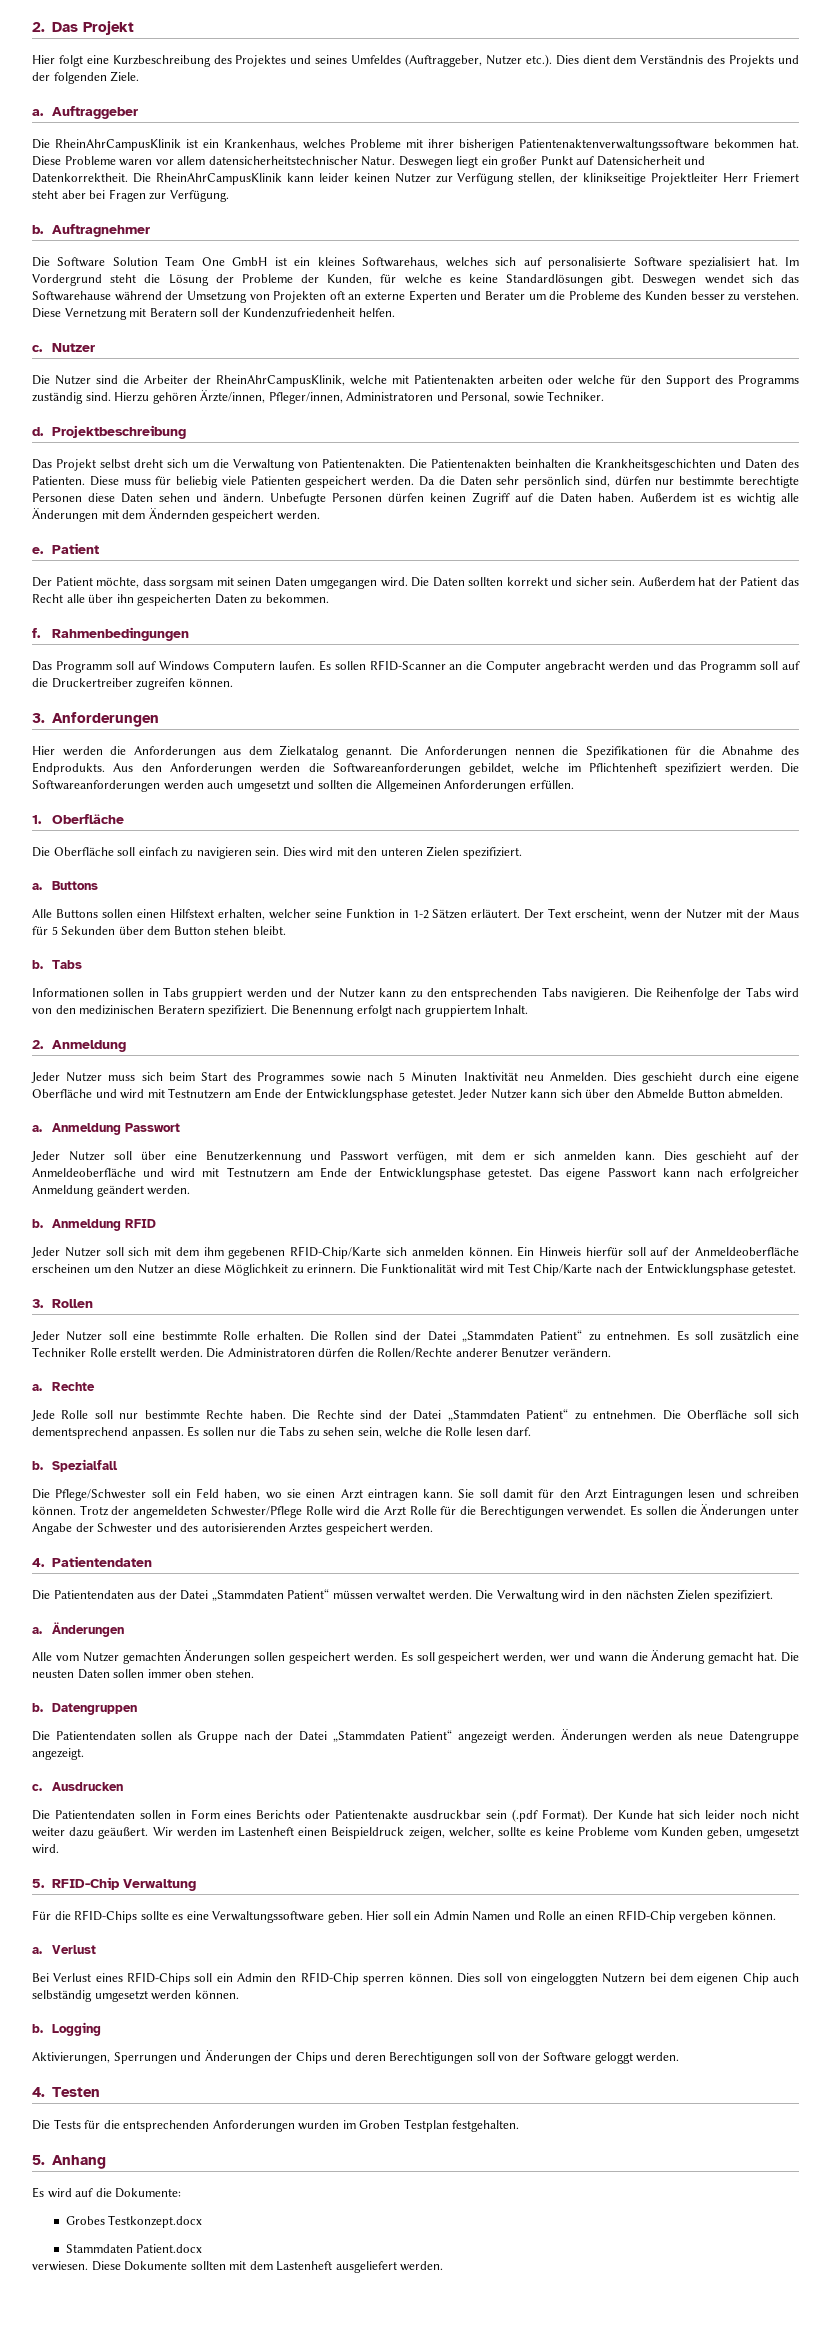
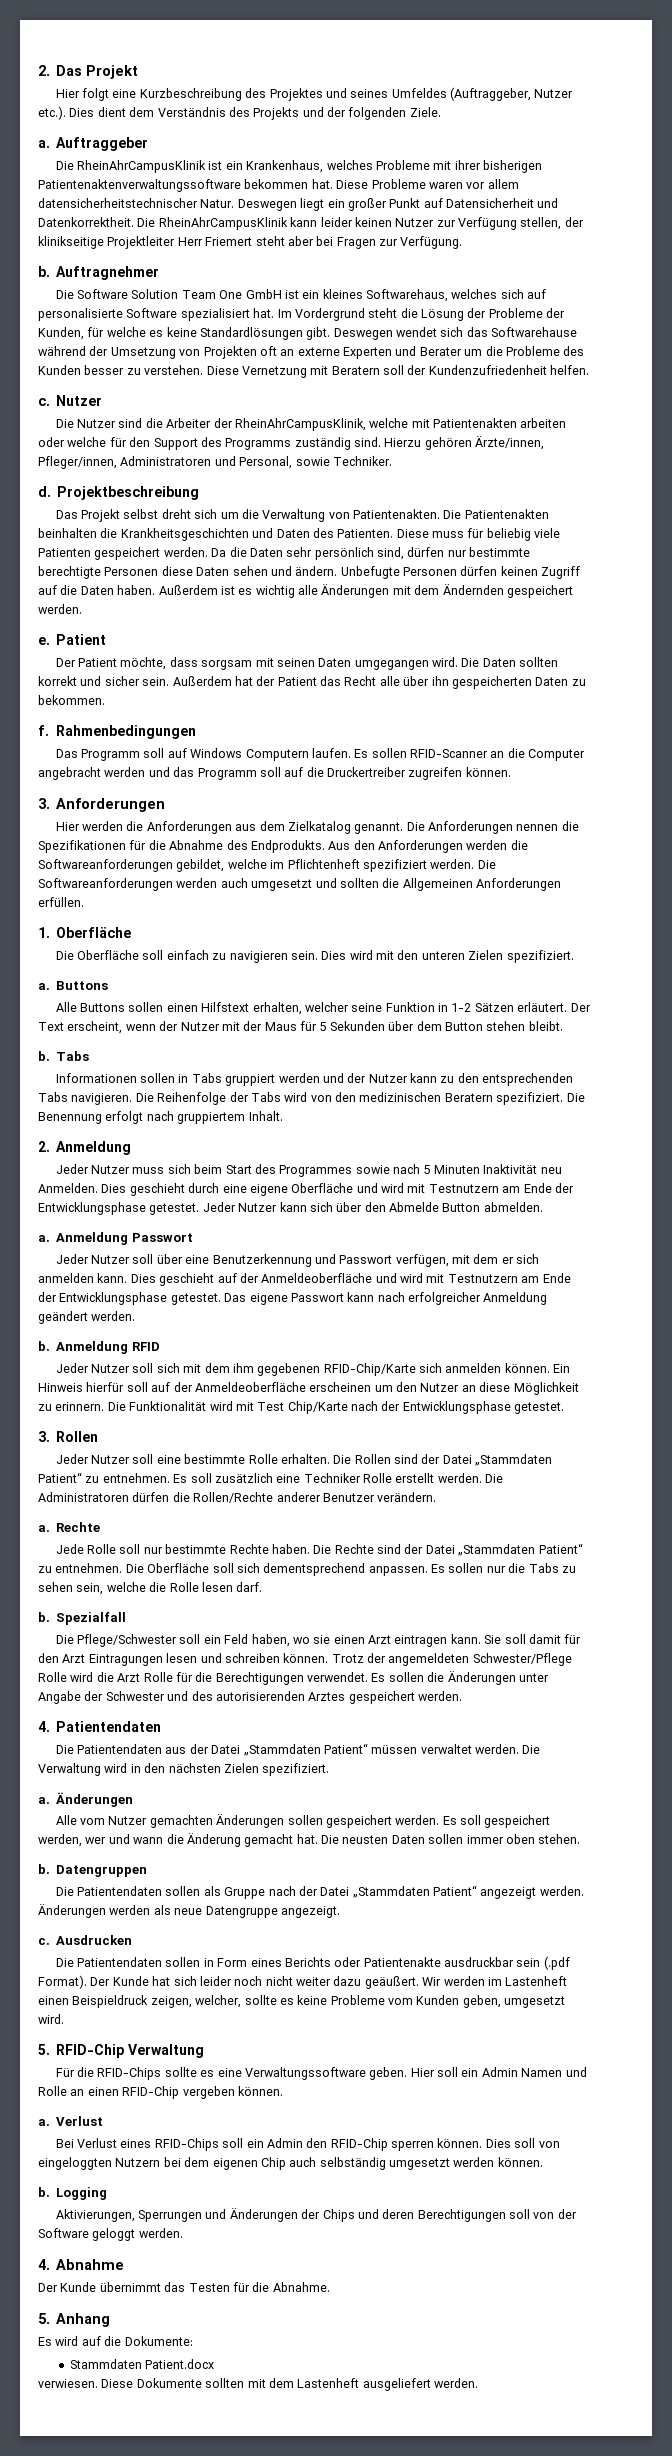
[51,2087,100,2097] [32,2119,520,2132] Testen // Die Tests für die entsprechenden Anforderungen wurden im Groben Testplan festgehalten. -> [56,2259,125,2270] [38,2282,330,2292] Abnahme // Der Kunde übernimmt das Testen für die Abnahme.
[65,2215,203,2228] // Grobes Testkonzept.docx -> (193, 2341) none

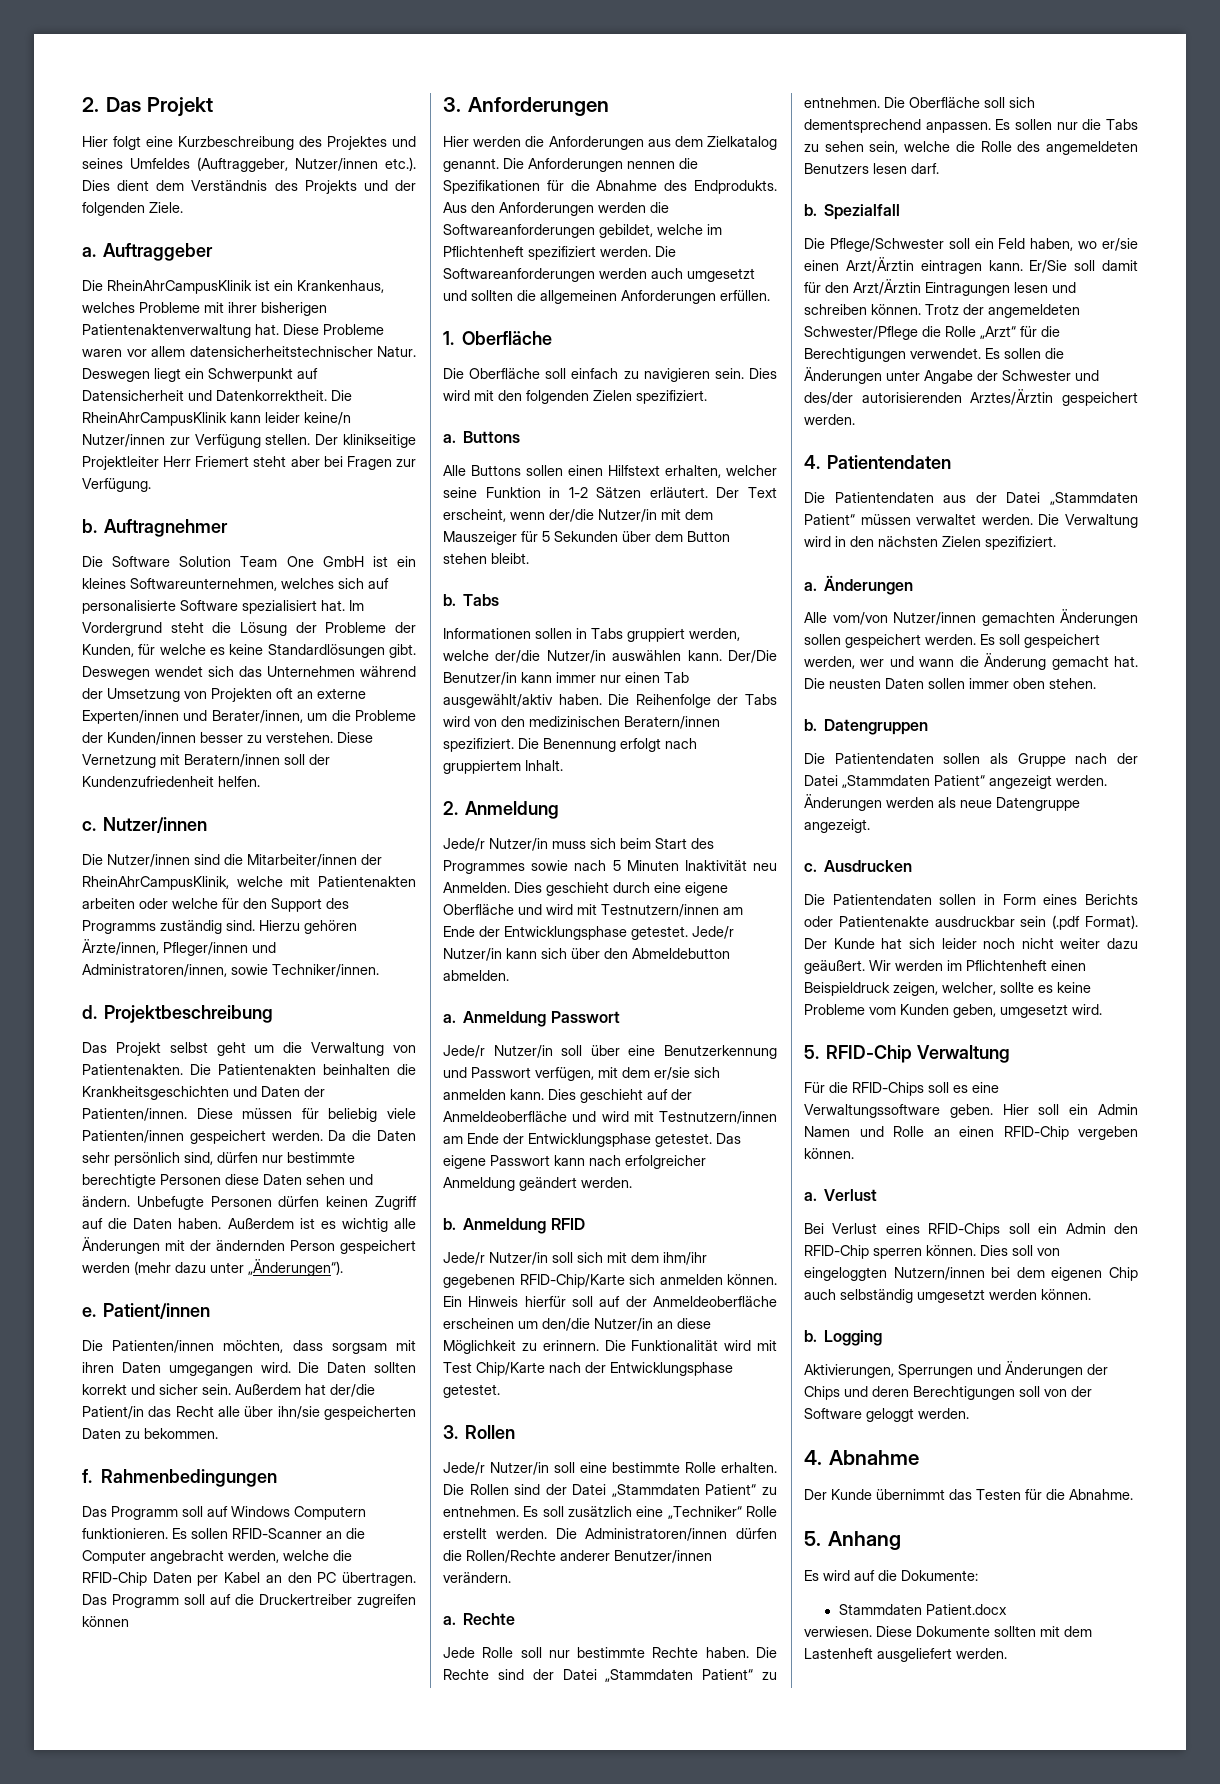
[534,89,574,98] Nutzer -> [295,158,378,171] Nutzer/innen
[38,179,309,192] Patientenaktenverwaltungssoftware bekommen -> [82,324,251,338] Patientenaktenverwaltung
[347,198,421,211] großer Punkt -> [208,368,293,382] Schwerpunkt
[354,217,584,230] keinen Nutzer zur Verfügung stellen, der -> [304,412,351,425] [82,434,339,448] keine/n Nutzer/innen zur Verfügung stellen. Der
[366,289,449,302] Softwarehaus, -> [130,578,277,591] Softwareunternehmen,
[491,327,578,337] Softwarehause -> [267,666,355,677] Unternehmen
[343,346,462,359] Experten und Berater -> [82,710,303,724] Experten/innen und Berater/innen,
[563,346,585,356] [38,365,81,375] des Kunden -> [82,732,196,745] der Kunden/innen
[331,366,380,375] Beratern -> [184,754,280,767] Beratern/innen
[56,395,103,406] [55,419,117,428] Nutzer // Die Nutzer -> [103,817,208,833] [82,854,190,867] Nutzer/innen // Die Nutzer/innen
[166,418,212,428] Arbeiter -> [247,854,357,867] Mitarbeiter/innen
[38,456,392,469] Pfleger/innen, Administratoren und Personal, sowie Techniker. -> [163,942,276,956] [82,964,379,977] Pfleger/innen und Administratoren/innen, sowie Techniker/innen.
[161,509,218,519] dreht sich -> [216,1042,246,1056] geht
[312,528,464,538] des Patienten. Diese muss -> [304,1086,325,1097] [82,1108,293,1121] der Patienten/innen. Diese müssen
[38,548,91,557] Patienten -> [82,1130,184,1143] Patienten/innen
[414,584,573,598] [38,604,82,614] [38,634,107,645] [55,657,167,670] dem Ändernden gespeichert werden. // e. Patient // Der Patient möchte, -> [190,1240,416,1254] [82,1259,343,1276] [82,1303,211,1319] [82,1340,284,1353] der ändernden Person gespeichert werden (mehr dazu unter „Änderungen“). // e. Patient/innen // Die Patienten/innen möchten,
[276,658,315,667] seinen -> [82,1362,114,1373] ihren
[256,676,317,686] der Patient -> [330,1384,375,1397] [82,1406,144,1419] der/die Patient/in
[431,676,449,686] ihn -> [277,1406,320,1419] ihn/sie
[311,748,351,758] laufen. -> [82,1528,168,1539] funktionieren.
[104,767,195,777] werden und das -> [228,1550,352,1563] [82,1572,416,1586] [82,1594,107,1605] werden, welche die RFID-Chip Daten per Kabel an den PC übertragen. Das
[465,767,511,777] können. -> [82,1616,129,1627] können
[402,878,473,891] Allgemeinen -> [540,290,617,304] allgemeinen
[421,951,465,960] unteren -> [526,390,589,404] folgenden
[159,1021,297,1031] der Nutzer mit der Maus -> [549,509,713,522] [443,531,517,545] der/die Nutzer/in mit dem Mauszeiger
[278,1073,574,1086] [38,1092,133,1105] werden und der Nutzer kann zu den entsprechenden Tabs navigieren. -> [689,628,740,641] [443,650,777,663] [443,672,689,685] [443,694,602,708] werden, welche der/die Nutzer/in auswählen kann. Der/Die Benutzer/in kann immer nur einen Tab ausgewählt/aktiv haben.
[444,1093,493,1102] Beratern -> [624,716,720,729] Beratern/innen
[55,1164,131,1174] Jeder Nutzer -> [443,838,548,851] Jede/r Nutzer/in
[428,1183,574,1193] [38,1202,278,1215] Testnutzern am Ende der Entwicklungsphase getestet. Jeder Nutzer -> [601,904,743,917] [443,926,734,940] [443,948,502,961] Testnutzern/innen am Ende der Entwicklungsphase getestet. Jede/r Nutzer/in
[389,1202,481,1212] Abmelde Button -> [632,948,730,959] Abmeldebutton
[55,1254,131,1264] Jeder Nutzer -> [443,1045,553,1058] Jede/r Nutzer/in
[501,1257,514,1264] er -> [654,1067,690,1080] er/sie
[447,1274,518,1283] Testnutzern -> [659,1111,777,1124] Testnutzern/innen
[55,1363,131,1373] Jeder Nutzer -> [443,1252,548,1265] Jede/r Nutzer/in
[232,1363,254,1373] ihm -> [663,1252,707,1265] ihm/ihr
[396,1382,460,1392] den Nutzer -> [542,1318,653,1331] den/die Nutzer/in
[55,1454,131,1464] Jeder Nutzer -> [443,1462,549,1475] Jede/r Nutzer/in
[303,1473,361,1483] Techniker -> [667,1506,742,1519] „Techniker“
[38,1492,129,1502] Administratoren -> [585,1528,728,1541] Administratoren/innen
[322,1493,375,1502] Benutzer -> [614,1550,712,1563] Benutzer/innen
(199, 1587) none -> [1017,141,1138,155] [804,163,869,174] des angemeldeten Benutzers
[313,1635,392,1644] sie einen Arzt -> [1102,238,1138,251] [804,257,914,273] er/sie einen Arzt/Ärztin
[484,1635,502,1644] Sie -> [1029,260,1068,273] Er/Sie
[62,1654,86,1663] Arzt -> [853,279,921,295] Arzt/Ärztin
[38,1672,173,1682] Rolle wird die Arzt Rolle -> [922,326,1016,339] die Rolle „Arzt“
[191,1691,346,1701] des autorisierenden Arztes -> [804,389,1054,405] des/der autorisierenden Arztes/Ärztin
[80,1816,148,1825] vom Nutzer -> [832,612,976,625] vom/von Nutzer/innen
[505,1976,568,1986] Lastenheft -> [966,960,1047,971] Pflichtenheft
[164,2067,197,2077] sollte -> [928,1082,949,1093] soll
[115,2158,161,2167] Nutzern -> [893,1267,985,1280] Nutzern/innen

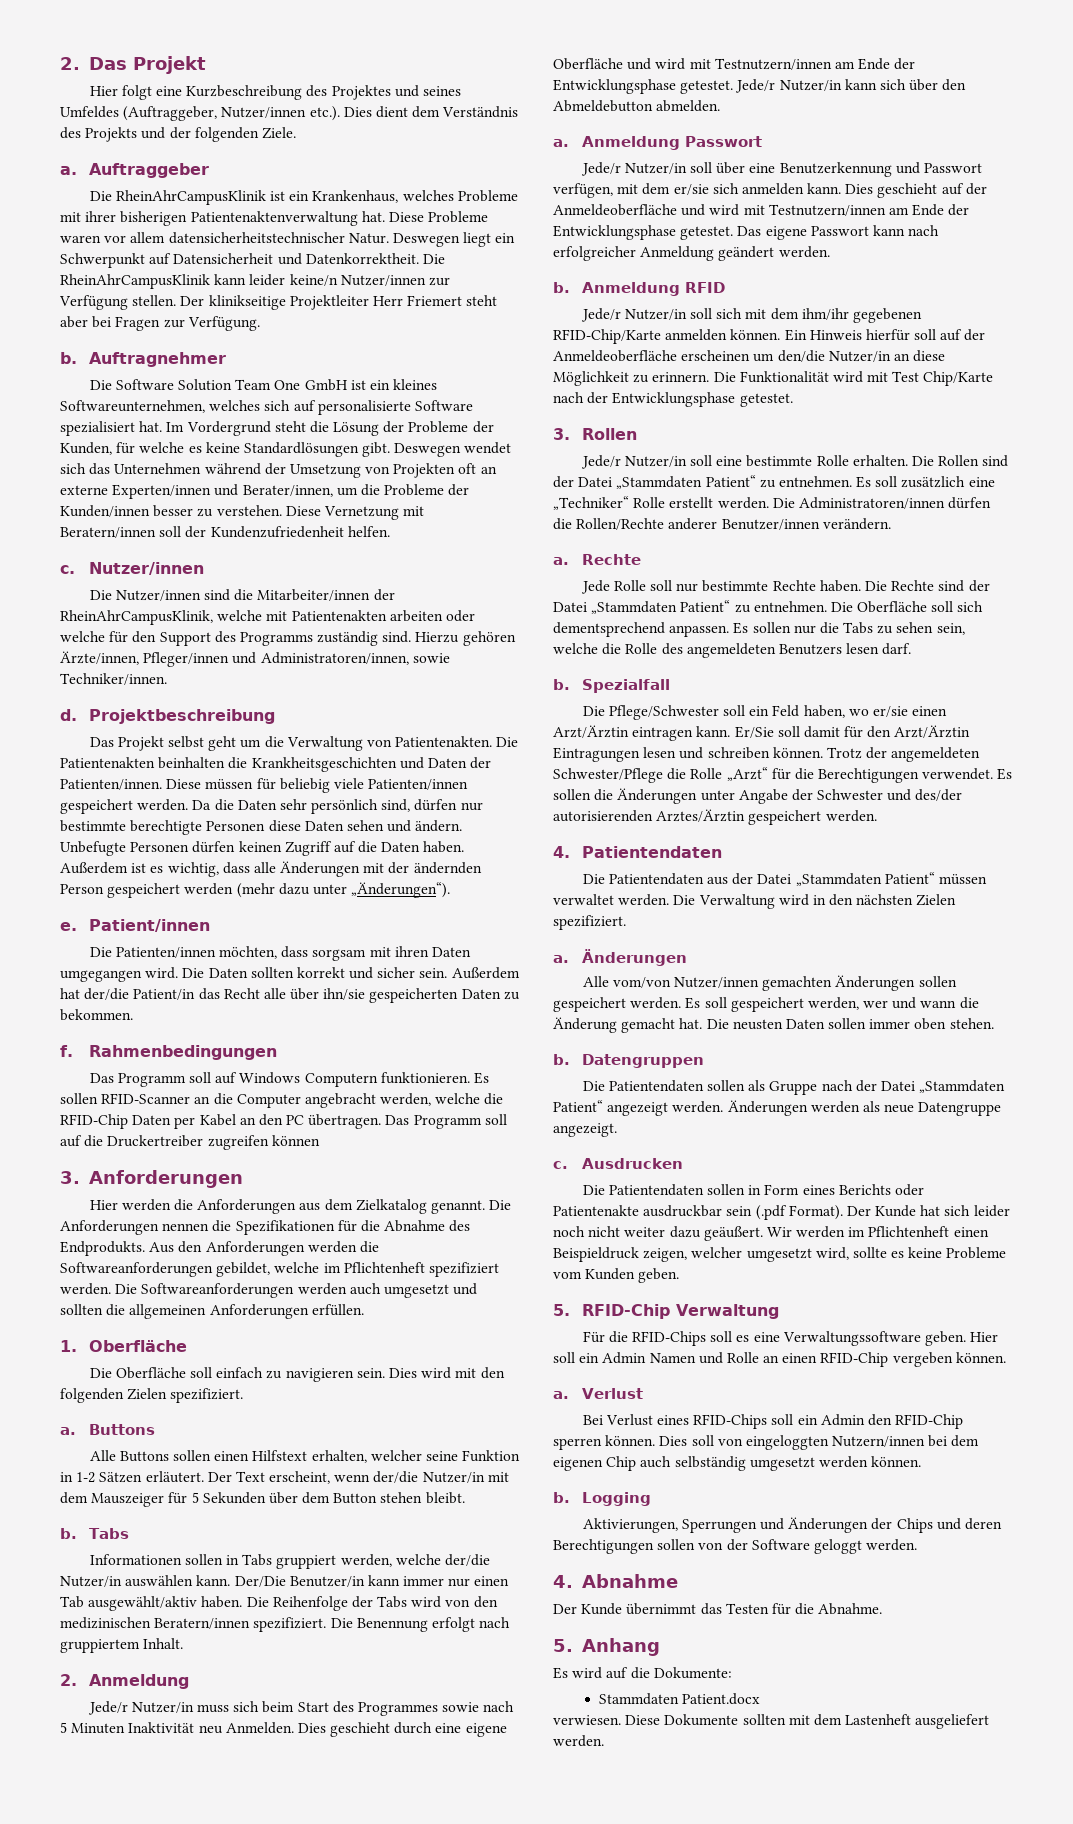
[341,1218,388,1232] wichtig -> [167,862,250,877] wichtig, dass
[629,1274,655,1285] sich -> (661, 336) none
[942,982,996,995] welcher, -> [691,1247,849,1262] welcher umgesetzt wird,
[953,1004,1102,1018] geben, umgesetzt wird. -> [638,1268,680,1283] geben.
[1019,1386,1040,1397] soll -> [657,1539,696,1550] sollen

